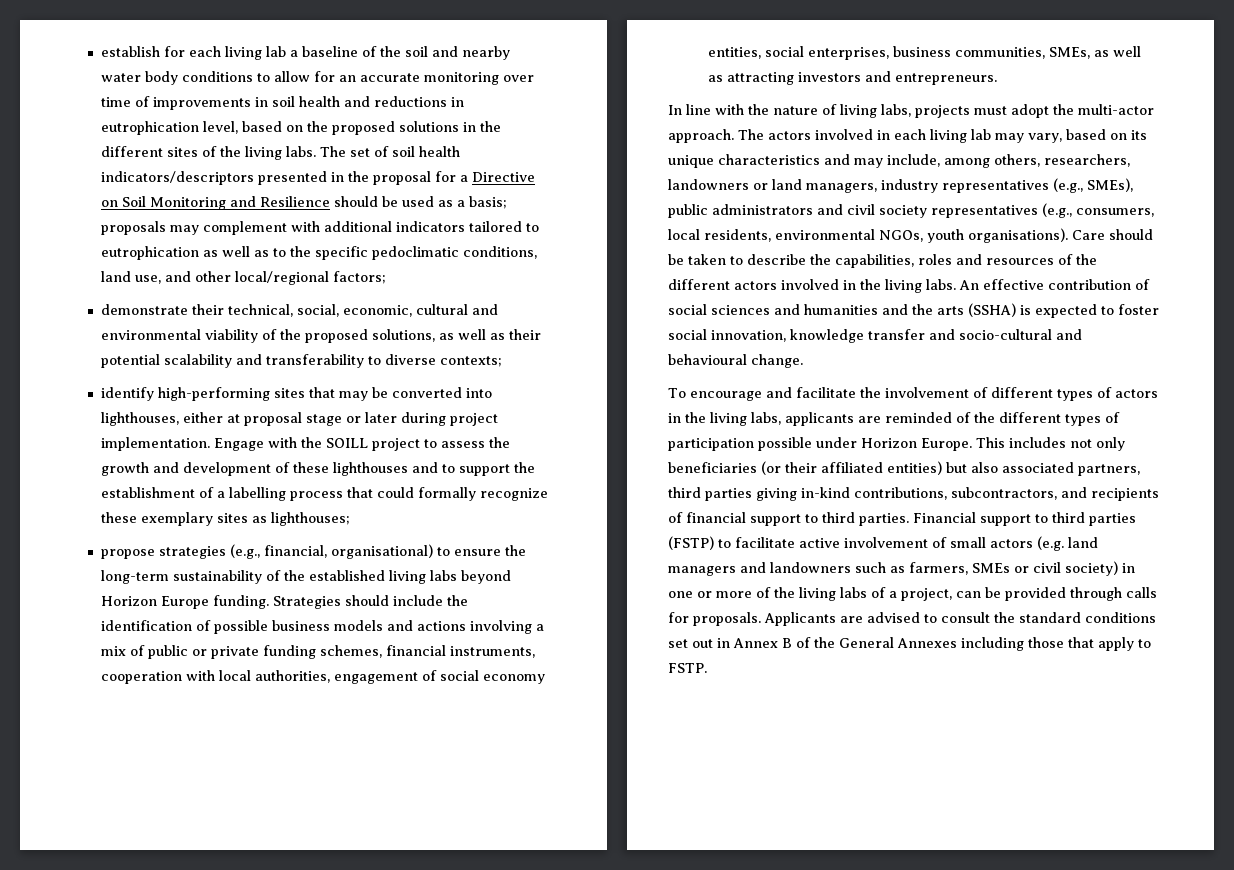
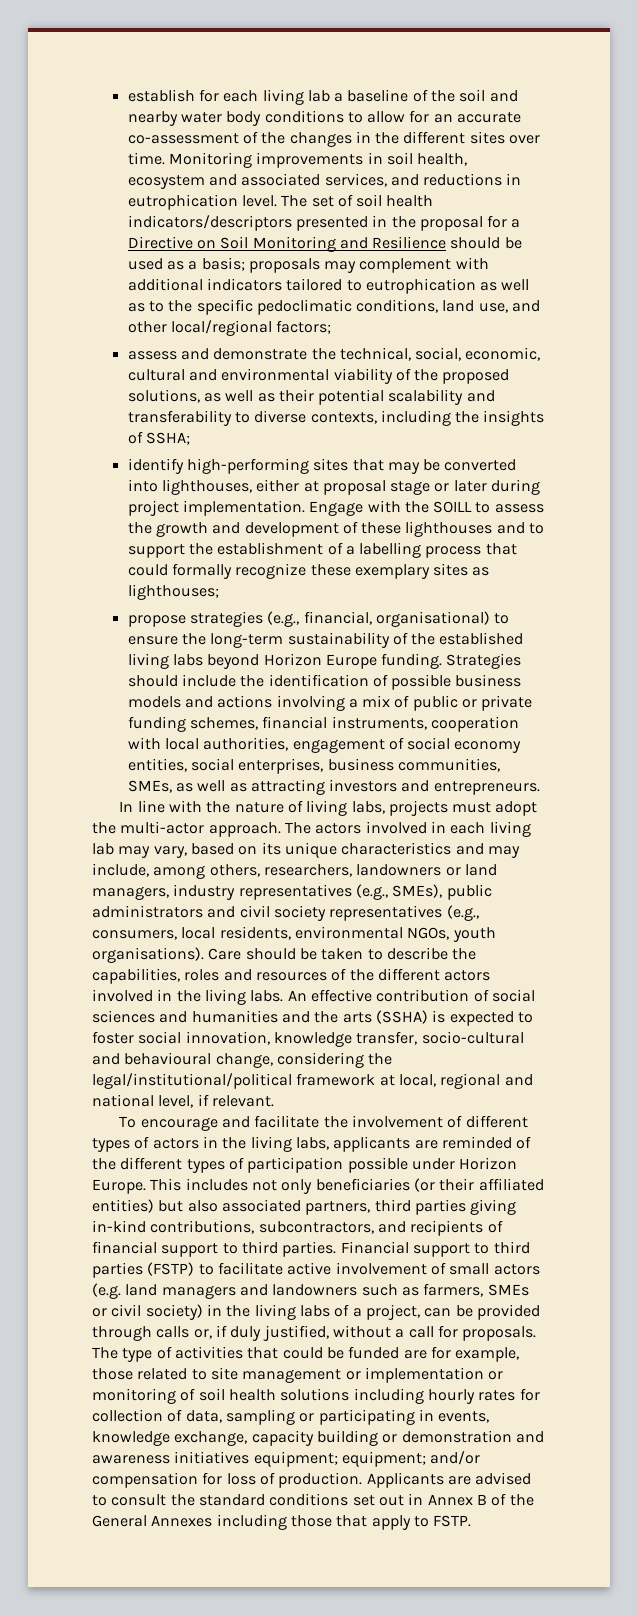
[424,72,535,85] [101,96,465,110] [101,121,502,135] [101,146,317,160] monitoring over time of improvements in soil health and reductions in eutrophication level, based on the proposed solutions in the different sites of the living labs. -> [127,131,541,147] [127,152,468,168] [127,173,522,189] [127,194,277,210] co-assessment of the changes in the different sites over time. Monitoring improvements in soil health, ecosystem and associated services, and reductions in eutrophication level.
[101,304,225,315] demonstrate their -> [127,348,336,360] assess and demonstrate the
[440,356,503,367] contexts; -> [310,410,545,426] [127,431,190,445] contexts, including the insights of SSHA;
[372,438,421,451] project -> (473, 507) none
[868,329,955,340] transfer and -> [356,1031,418,1045] transfer,
[751,354,803,368] change. -> [215,1052,393,1068] [92,1073,533,1089] [92,1094,274,1108] change, considering the legal/institutional/political framework at local, regional and national level, if relevant.
[668,587,771,598] one or more of -> (222, 1310) none
[668,612,761,626] for proposals. -> [193,1325,537,1341] [92,1346,520,1362] [92,1367,504,1383] [92,1388,540,1404] [92,1409,490,1425] [92,1430,544,1446] [92,1451,481,1467] [92,1472,363,1488] or, if duly justified, without a call for proposals. The type of activities that could be funded are for example, those related to site management or implementation or monitoring of soil health solutions including hourly rates for collection of data, sampling or participating in events, knowledge exchange, capacity building or demonstration and awareness initiatives equipment; equipment; and/or compensation for loss of production.

